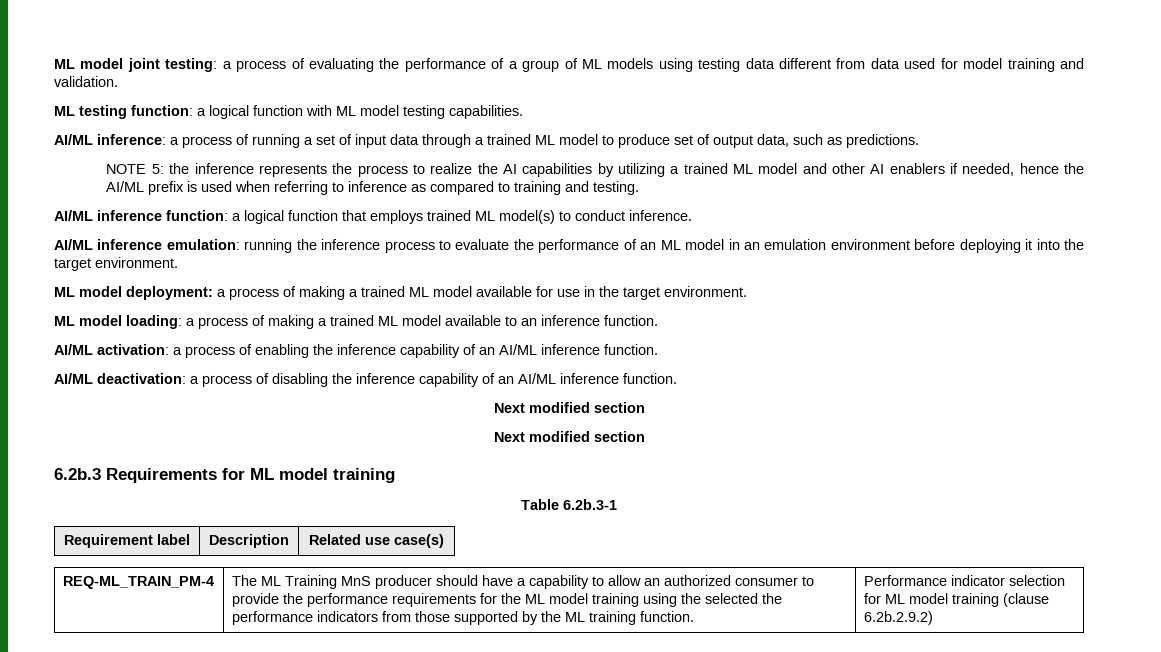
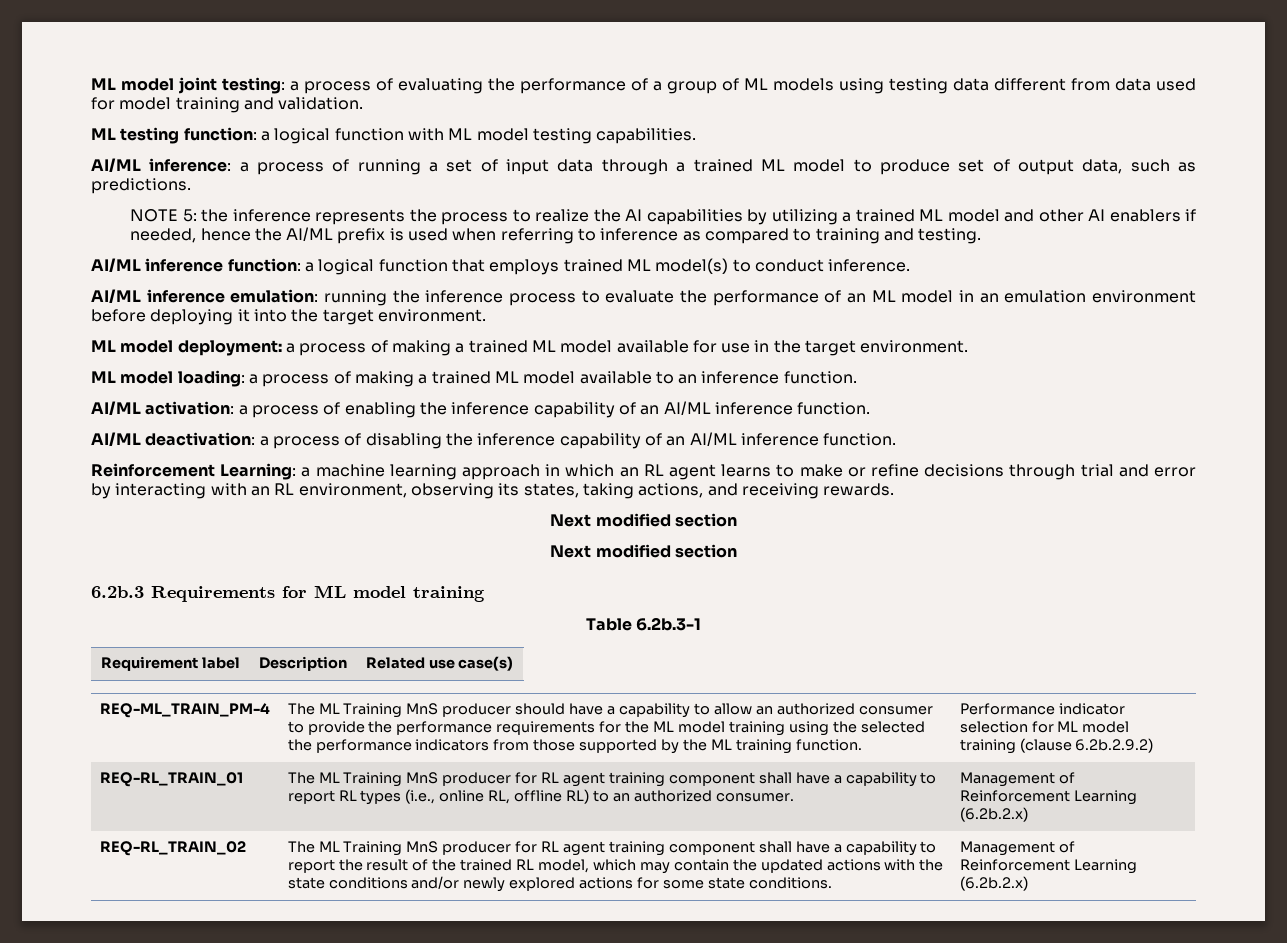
(677, 378) none -> [91,463,1197,480] [91,483,895,499] // Reinforcement Learning: a machine learning approach in which an RL agent learns to make or refine decisions through trial and error by interacting with an RL environment, observing its states, taking actions, and receiving rewards.
(933, 618) none -> [99,772,243,787] [287,772,937,787] [287,789,794,805] [959,772,1075,787] [959,790,1137,805] [959,807,1028,822] [99,841,246,856] [287,841,937,856] [287,859,944,874] [287,876,832,892] [959,841,1075,856] [959,859,1137,874] [959,876,1028,891] // REQ-RL_TRAIN_01 | The ML Training MnS producer for RL agent training component shall have a capability to report RL types (i.e., online RL, offline RL) to an authorized consumer. | Management of Reinforcement Learning (6.2b.2.x) // REQ-RL_TRAIN_02 | The ML Training MnS producer for RL agent training component shall have a capability to report the result of the trained RL model, which may contain the updated actions with the state conditions and/or newly explored actions for some state conditions. | Management of Reinforcement Learning (6.2b.2.x)

